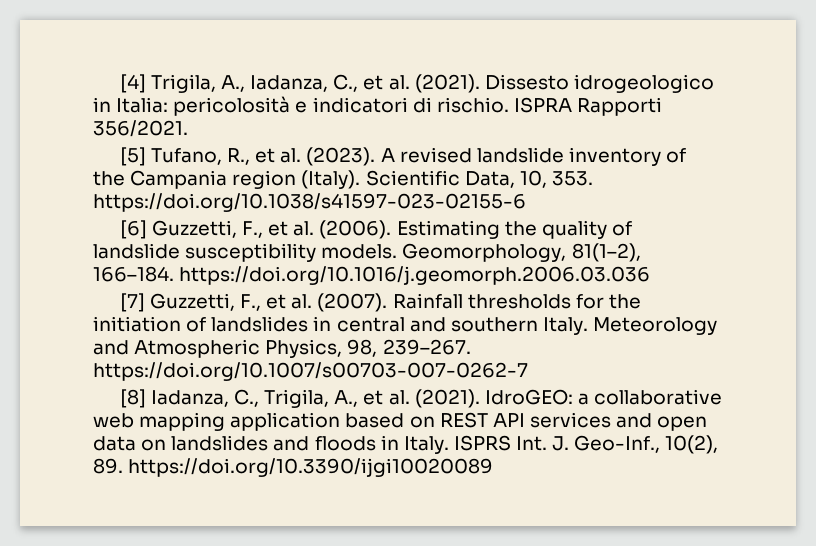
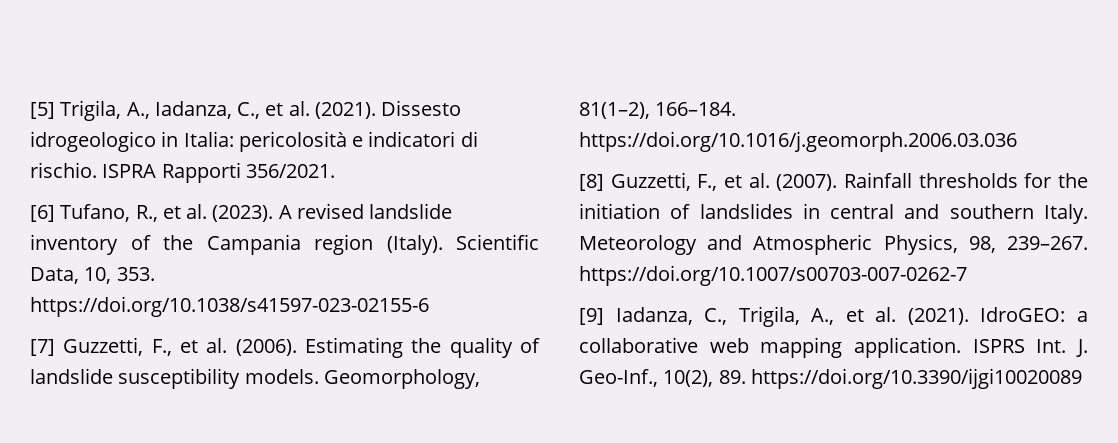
[119,74,146,93] [4] -> [30,102,55,119] [5]
[119,147,146,166] [5] -> [30,205,55,222] [6]
[119,220,147,239] [6] -> [30,339,55,356] [7]
[119,293,145,312] [7] -> [579,174,604,191] [8]
[119,389,146,408] [8] -> [579,308,604,325] [9]
[230,412,708,431] [93,435,449,454] application based on REST API services and open data on landslides and floods in Italy. -> [854,337,961,358] application.

